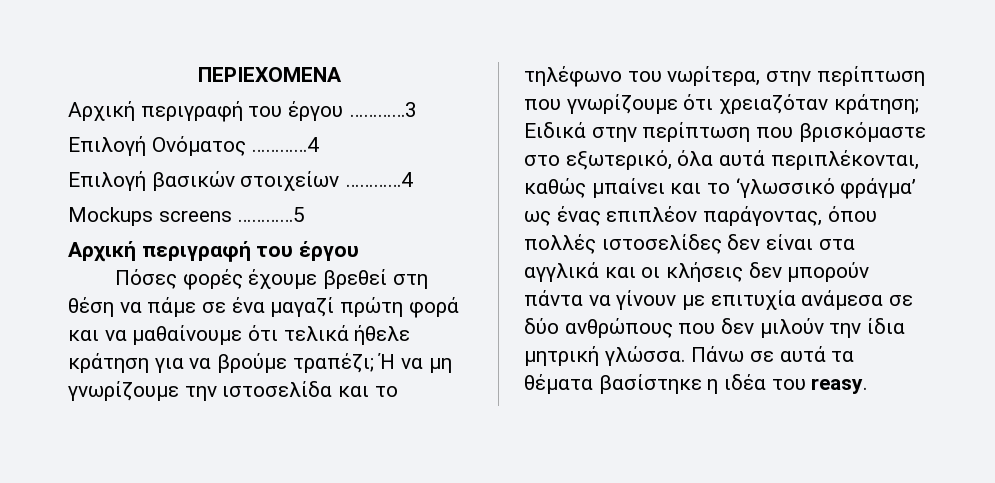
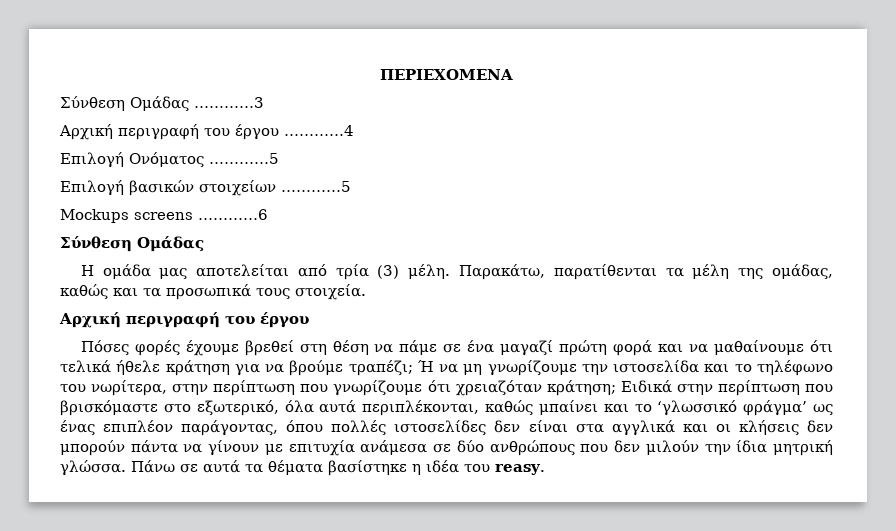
[68,101,417,122] // Αρχική περιγραφή του έργου …………3 -> [60,96,264,112] [59,124,354,140] // Σύνθεση Ομάδας …………3 // Αρχική περιγραφή του έργου …………4
[251,137,320,152] …………4 -> [209,153,279,164] …………5
[345,172,414,187] …………4 -> [281,181,351,192] …………5
[237,207,306,222] …………5 -> [198,209,268,220] [60,236,204,252] [80,264,834,280] [60,284,366,300] …………6 // Σύνθεση Ομάδας // Η ομάδα μας αποτελείται από τρία (3) μέλη. Παρακάτω, παρατίθενται τα μέλη της ομάδας, καθώς και τα προσωπικά τους στοιχεία.

